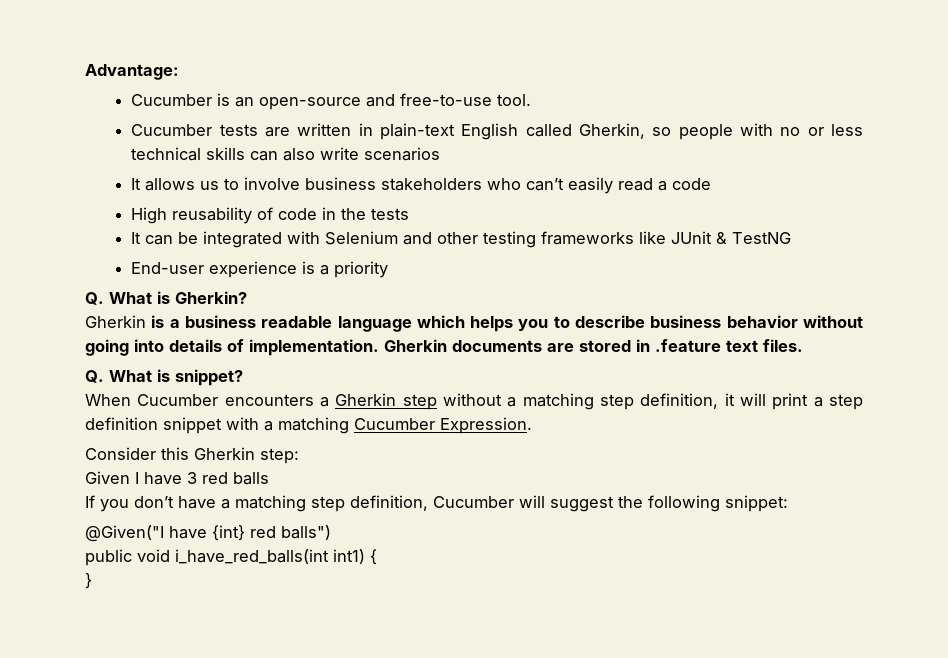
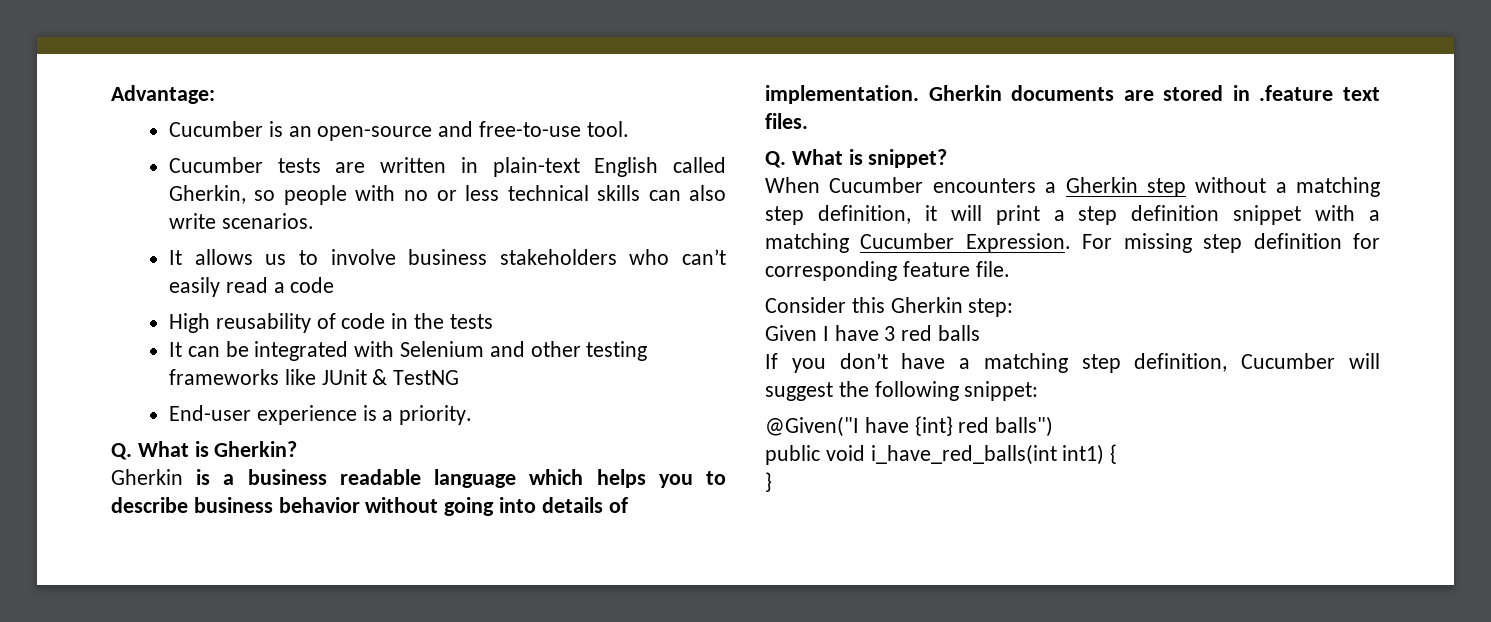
[364,147,441,161] scenarios -> [221,213,314,229] scenarios.
[334,261,389,278] priority -> [399,405,473,425] priority.
(532, 425) none -> [1082,233,1380,253] [765,261,1010,281] For missing step definition for corresponding feature file.

